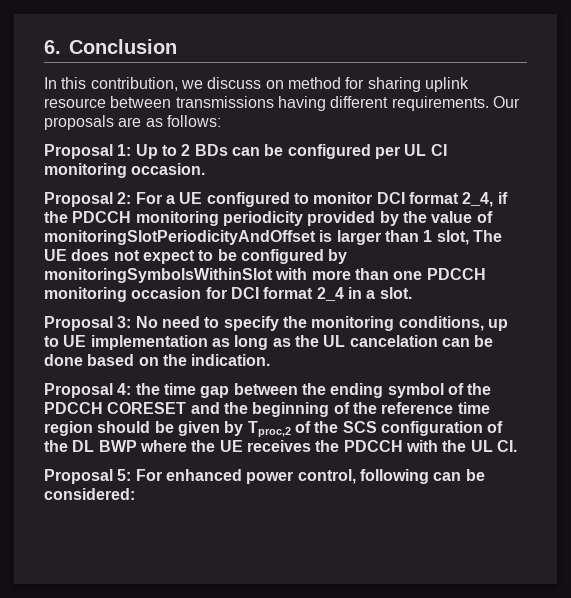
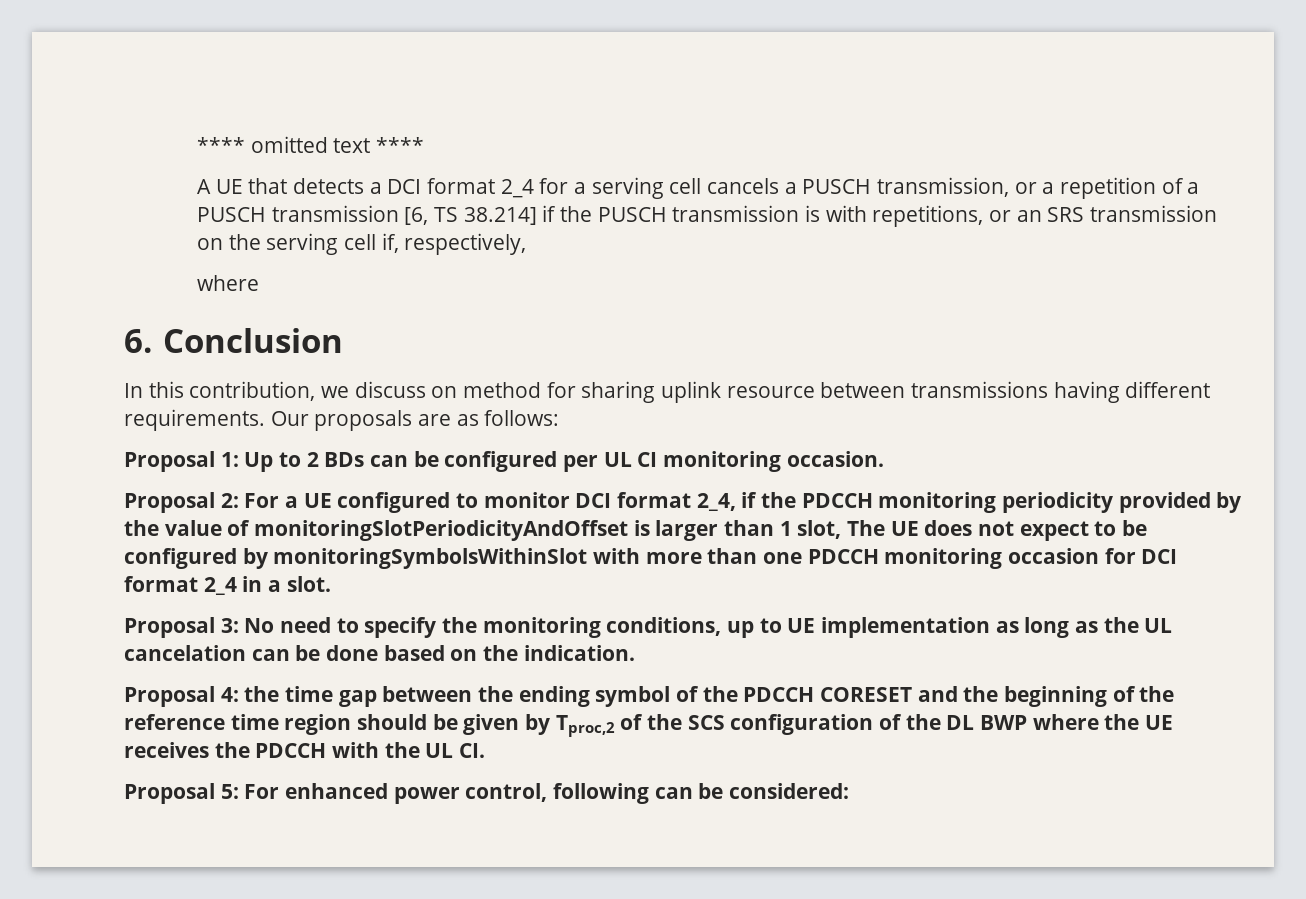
(44, 47) none -> [196,136,424,153] [196,177,1200,199] [196,205,1217,227] [196,233,527,255] [196,275,259,291] **** omitted text **** // A UE that detects a DCI format 2_4 for a serving cell cancels a PUSCH transmission, or a repetition of a PUSCH transmission [6, TS 38.214] if the PUSCH transmission is with repetitions, or an SRS transmission on the serving cell if, respectively, // where //

